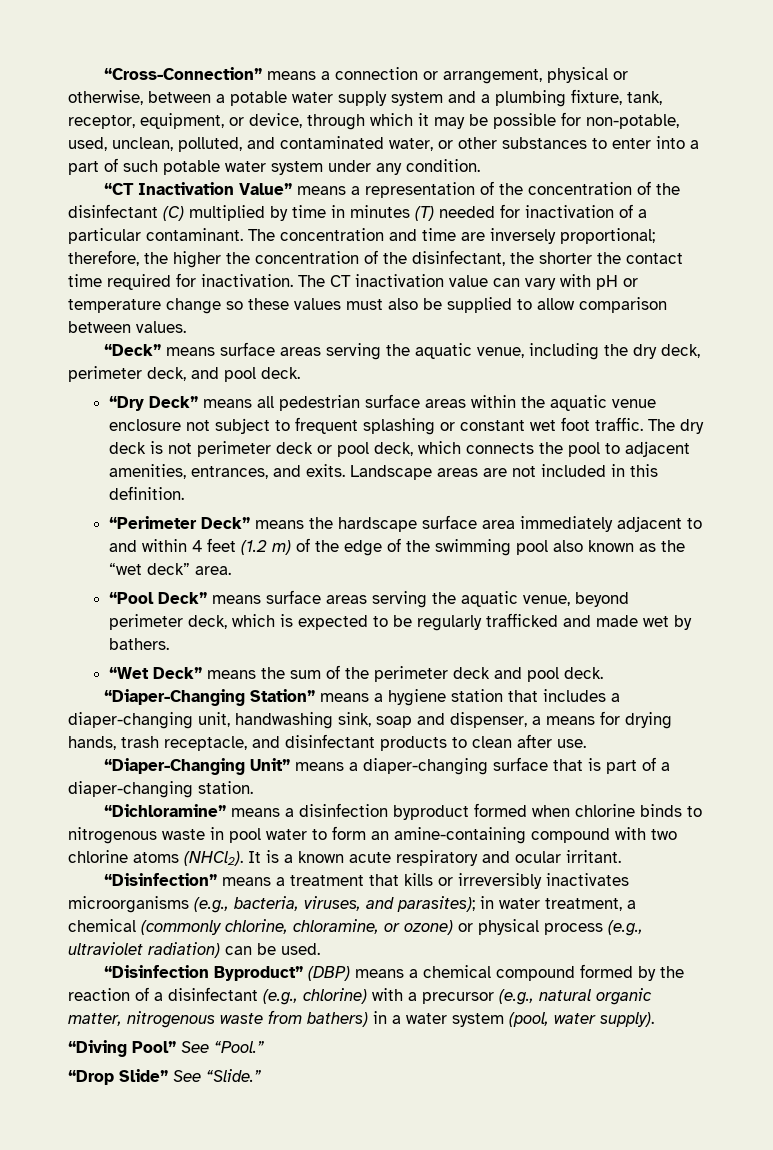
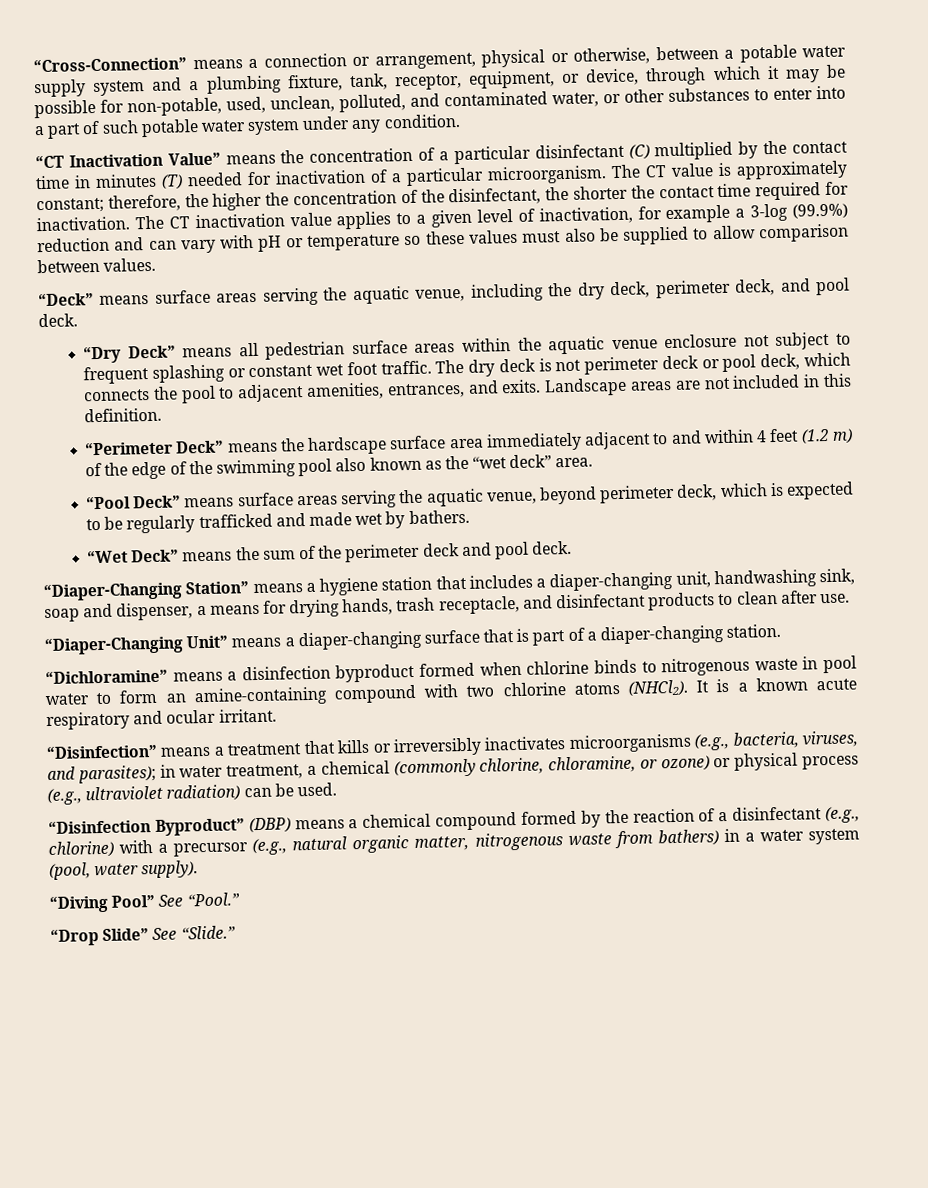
[350,181,680,198] a representation of the concentration of the -> [280,145,531,165] the concentration of a particular
(288, 213) none -> [763,140,848,155] the contact
[146,228,655,244] contaminant. The concentration and time are inversely proportional; -> [487,160,848,185] [36,197,104,214] microorganism. The CT value is approximately constant;
(488, 281) none -> [336,203,848,230] [37,237,145,253] applies to a given level of inactivation, for example a 3-log (99.9%) reduction and
[166,298,221,314] change -> (401, 242) none

